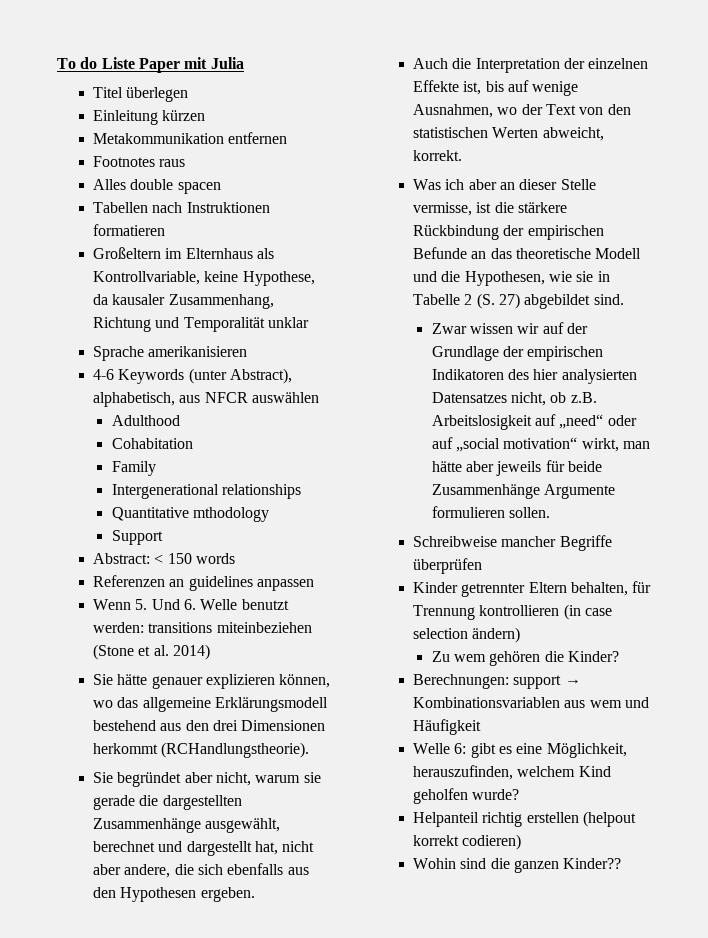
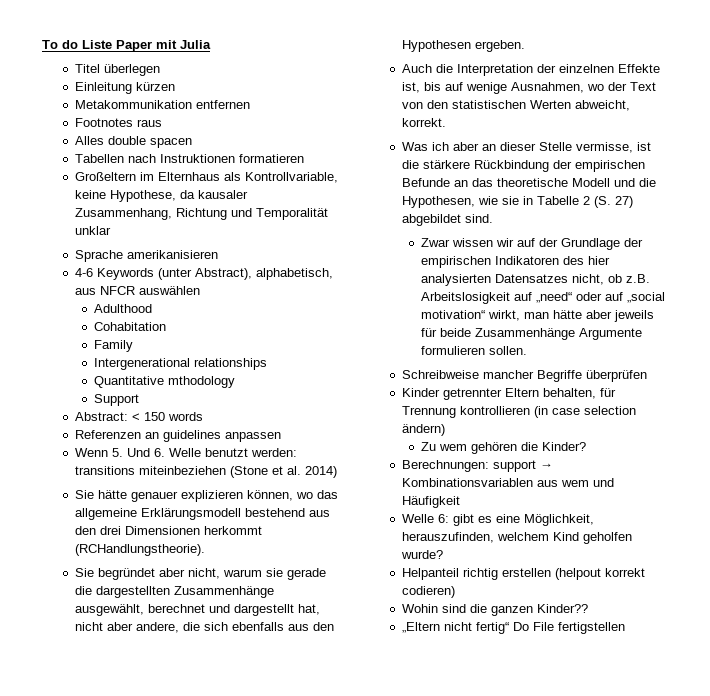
(622, 863) none -> [401,622,625,634] // „Eltern nicht fertig“ Do File fertigstellen

